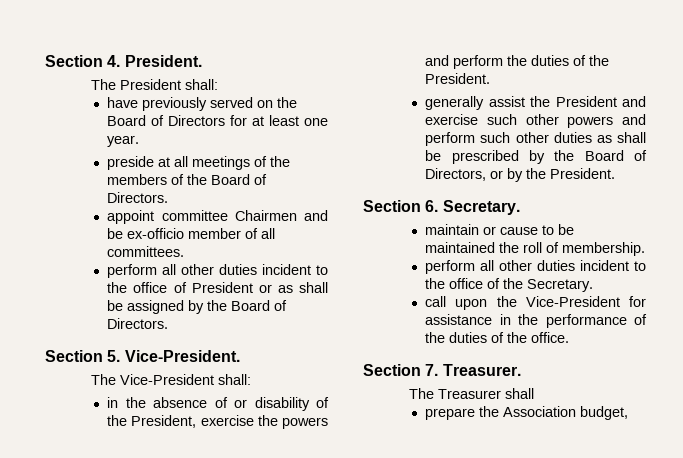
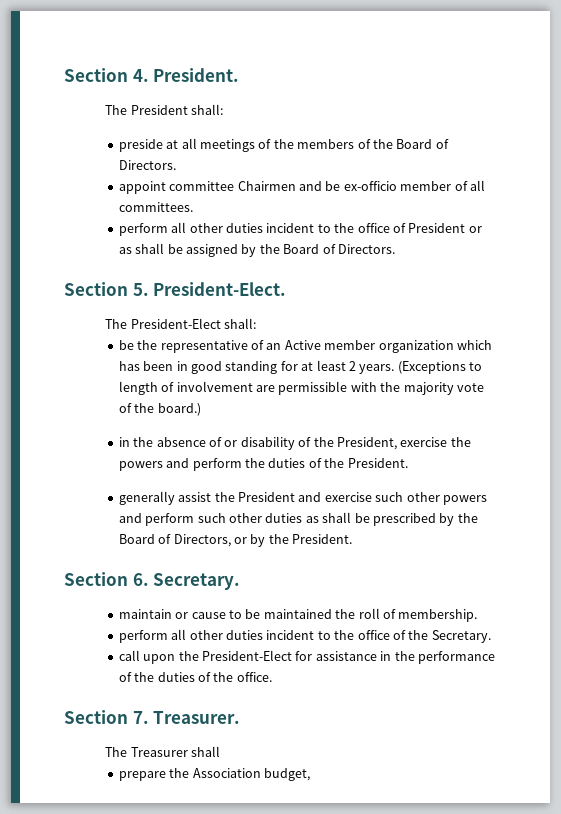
[107,97,298,111] [107,115,328,126] [107,135,140,147] // have previously served on the Board of Directors for at least one year. -> (223, 109) none
[124,350,240,362] [91,374,252,385] Vice-President. // The Vice-President shall: -> [153,282,287,296] [105,318,256,329] [118,340,492,353] [118,360,483,374] [118,381,484,395] [118,403,201,416] President-Elect. // The President-Elect shall: // be the representative of an Active member organization which has been in good standing for at least 2 years. (Exceptions to length of involvement are permissible with the majority vote of the board.)
[525,296,620,307] Vice-President -> [202,650,293,661] President-Elect

